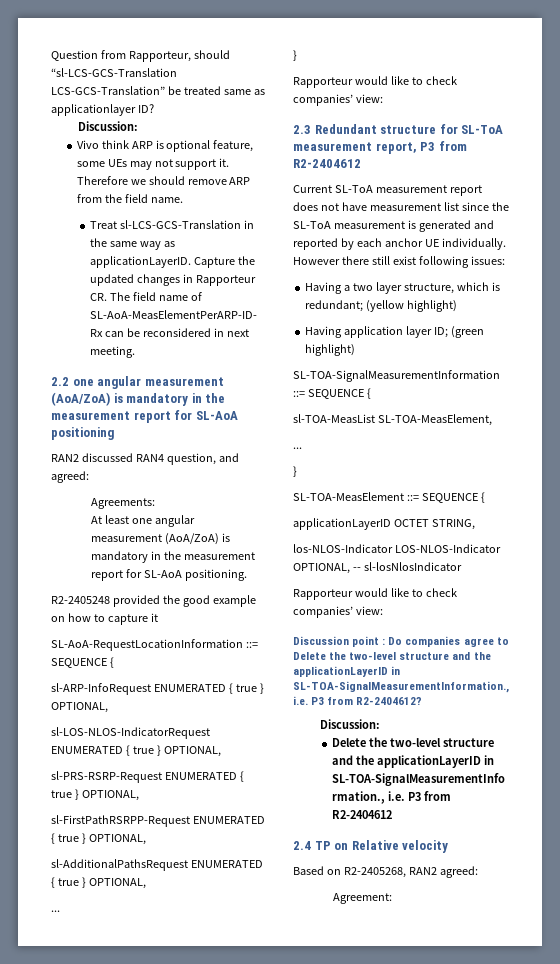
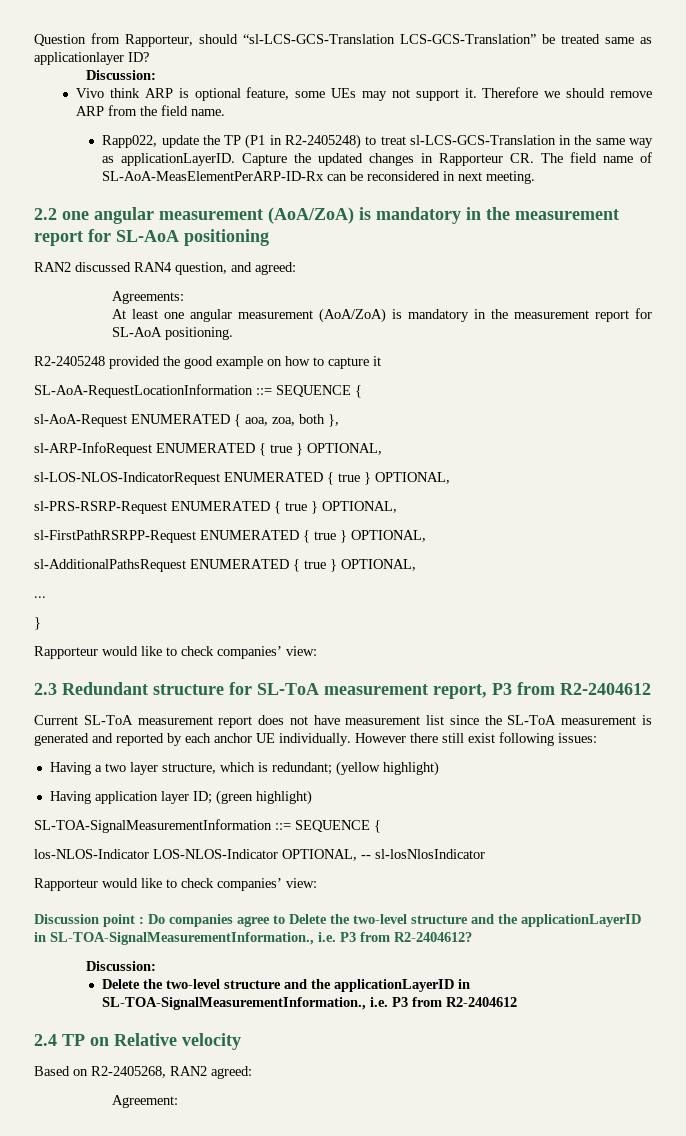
[90,221,118,229] Treat -> [102,134,406,149] Rapp022, update the TP (P1 in R2-2405248) to treat
(114, 662) none -> [34,414,339,427] // sl-AoA-Request ENUMERATED { aoa, zoa, both },
[293,414,492,426] [293,447,302,449] [293,466,297,477] [293,492,485,503] [293,518,475,530] // sl-TOA-MeasList SL-TOA-MeasElement, // ... // } // SL-TOA-MeasElement ::= SEQUENCE { // applicationLayerID OCTET STRING, -> (381, 826) none

